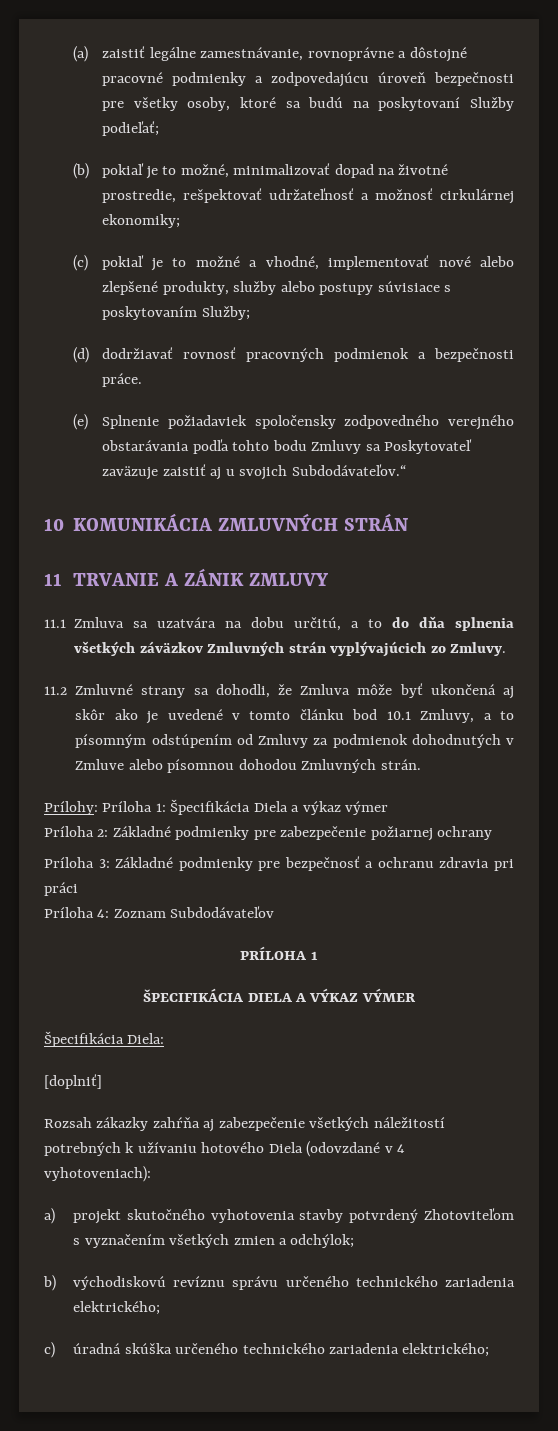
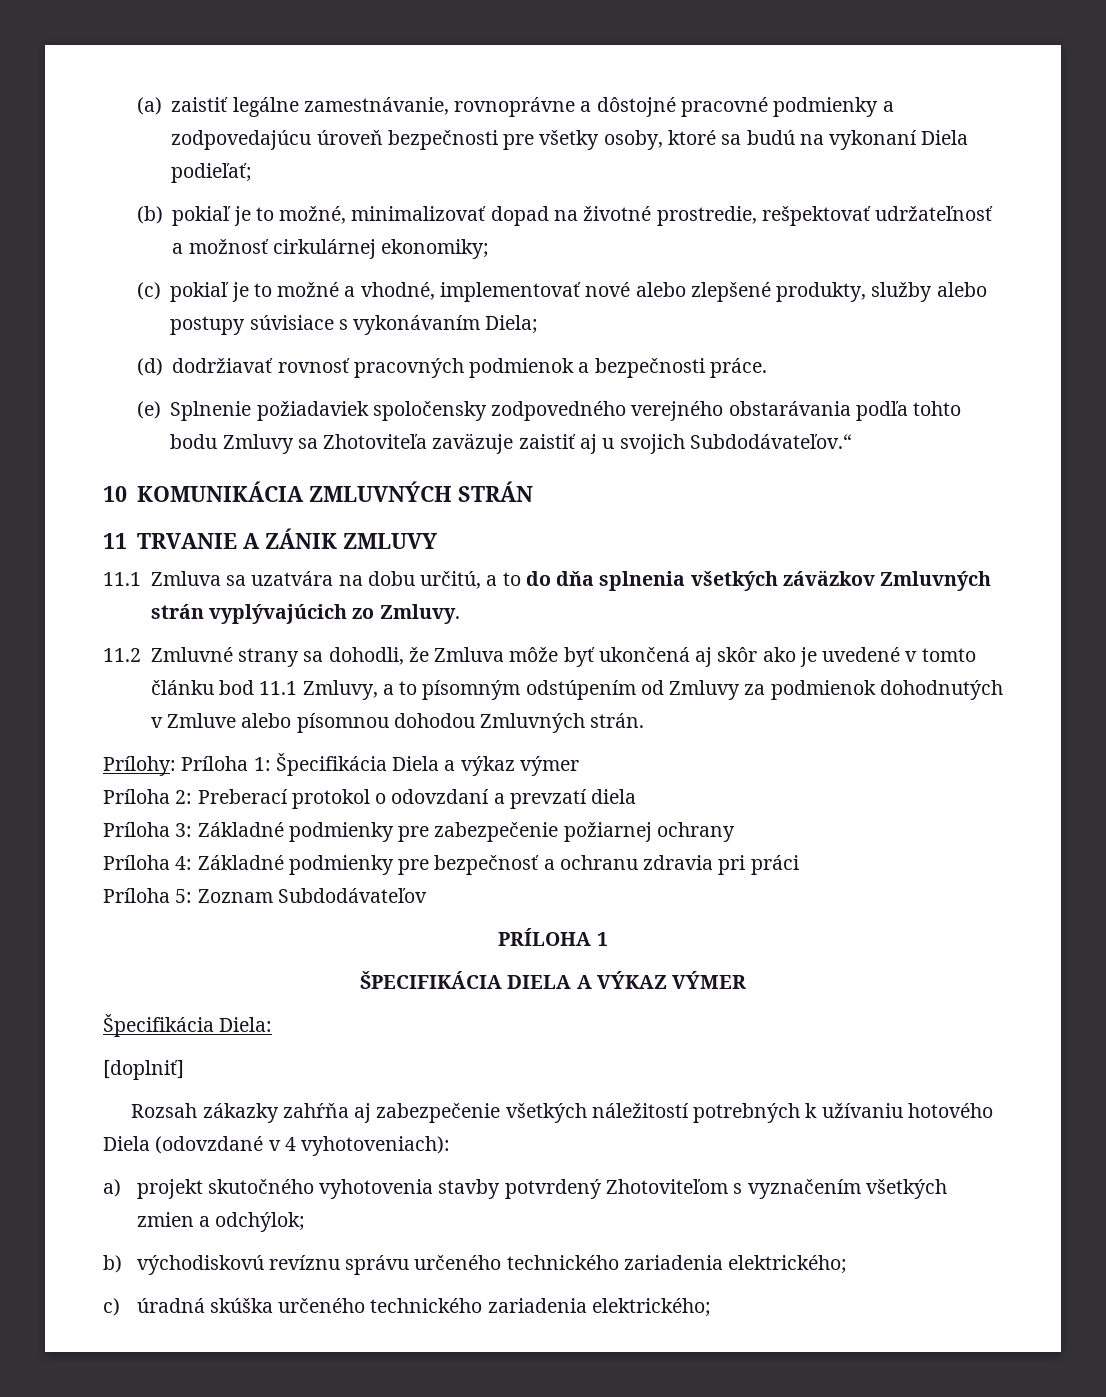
[378,97,514,111] poskytovaní Služby -> [829,130,969,150] vykonaní Diela
[102,306,250,320] poskytovaním Služby; -> [353,315,539,335] vykonávaním Diela;
[384,439,473,454] Poskytovateľ -> [323,434,428,449] Zhotoviteľa
[386,711,411,720] 10.1 -> [259,681,298,695] 11.1
(109, 833) none -> [197,789,637,809] [103,822,193,837] Preberací protokol o odovzdaní a prevzatí diela // Príloha 3:
[98,859,110,868] 3: -> [175,856,193,870] 4:
[97,909,110,918] 4: -> [175,889,193,903] 5:

